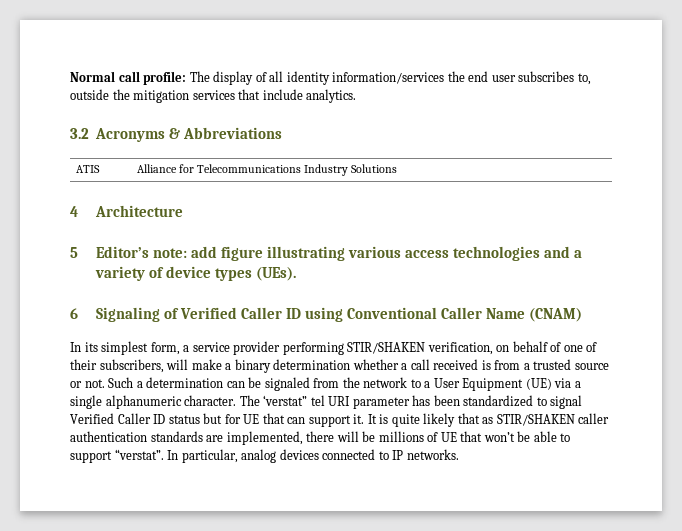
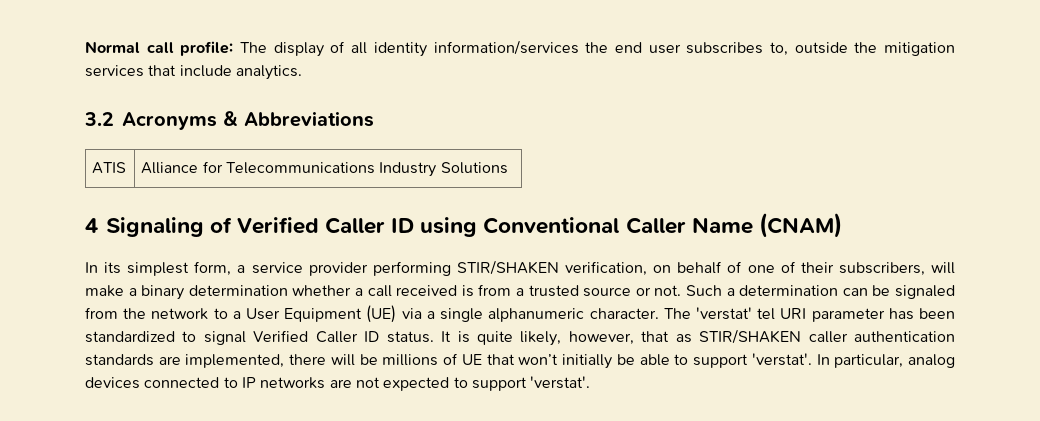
[94,205,183,217] [70,246,583,261] [94,266,297,281] [70,308,78,319] Architecture // 5 Editor’s note: add figure illustrating various access technologies and a variety of device types (UEs). // 6 -> (98, 225) none
[263,395,308,406] ‘verstat” -> [695,307,752,320] 'verstat'
[168,413,365,427] status but for UE that can support it. -> [386,331,434,343] status.
[423,413,456,427] likely -> [520,331,634,346] likely, however,
(515, 437) none -> [562,354,613,369] initially
[114,449,164,460] “verstat”. -> [751,353,812,366] 'verstat'.
[406,449,459,460] networks. -> [260,376,591,391] networks are not expected to support 'verstat'.

